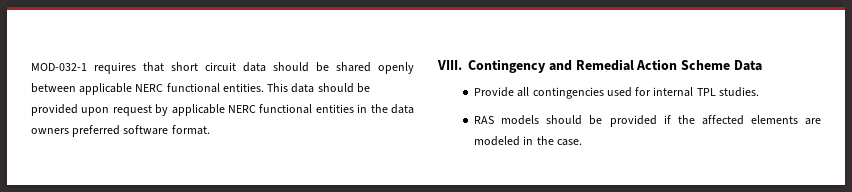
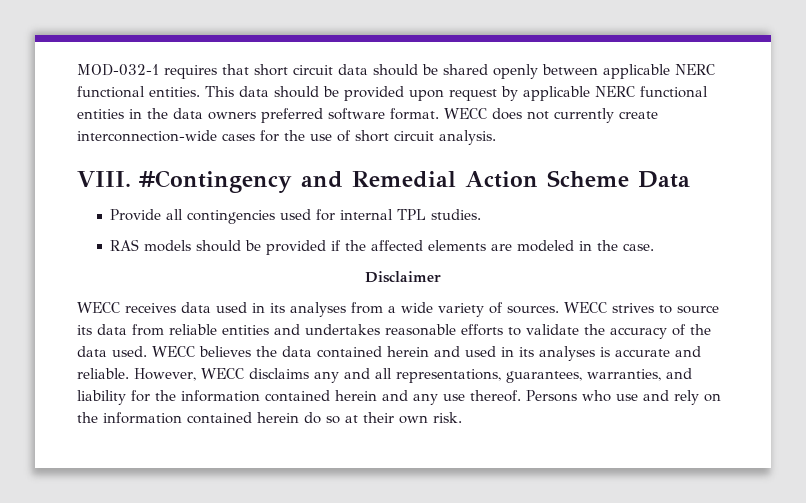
(210, 130) none -> [444,108,658,123] [77,130,496,145] WECC does not currently create interconnection-wide cases for the use of short circuit analysis.
[468,59,546,73] Contingency -> [138,170,292,193] #Contingency
(582, 142) none -> [365,271,441,283] [77,302,719,317] [77,324,711,339] [77,346,701,361] [77,368,692,383] [77,390,721,405] [77,412,462,424] // Disclaimer // WECC receives data used in its analyses from a wide variety of sources. WECC strives to source its data from reliable entities and undertakes reasonable efforts to validate the accuracy of the data used. WECC believes the data contained herein and used in its analyses is accurate and reliable. However, WECC disclaims any and all representations, guarantees, warranties, and liability for the information contained herein and any use thereof. Persons who use and rely on the information contained herein do so at their own risk.

